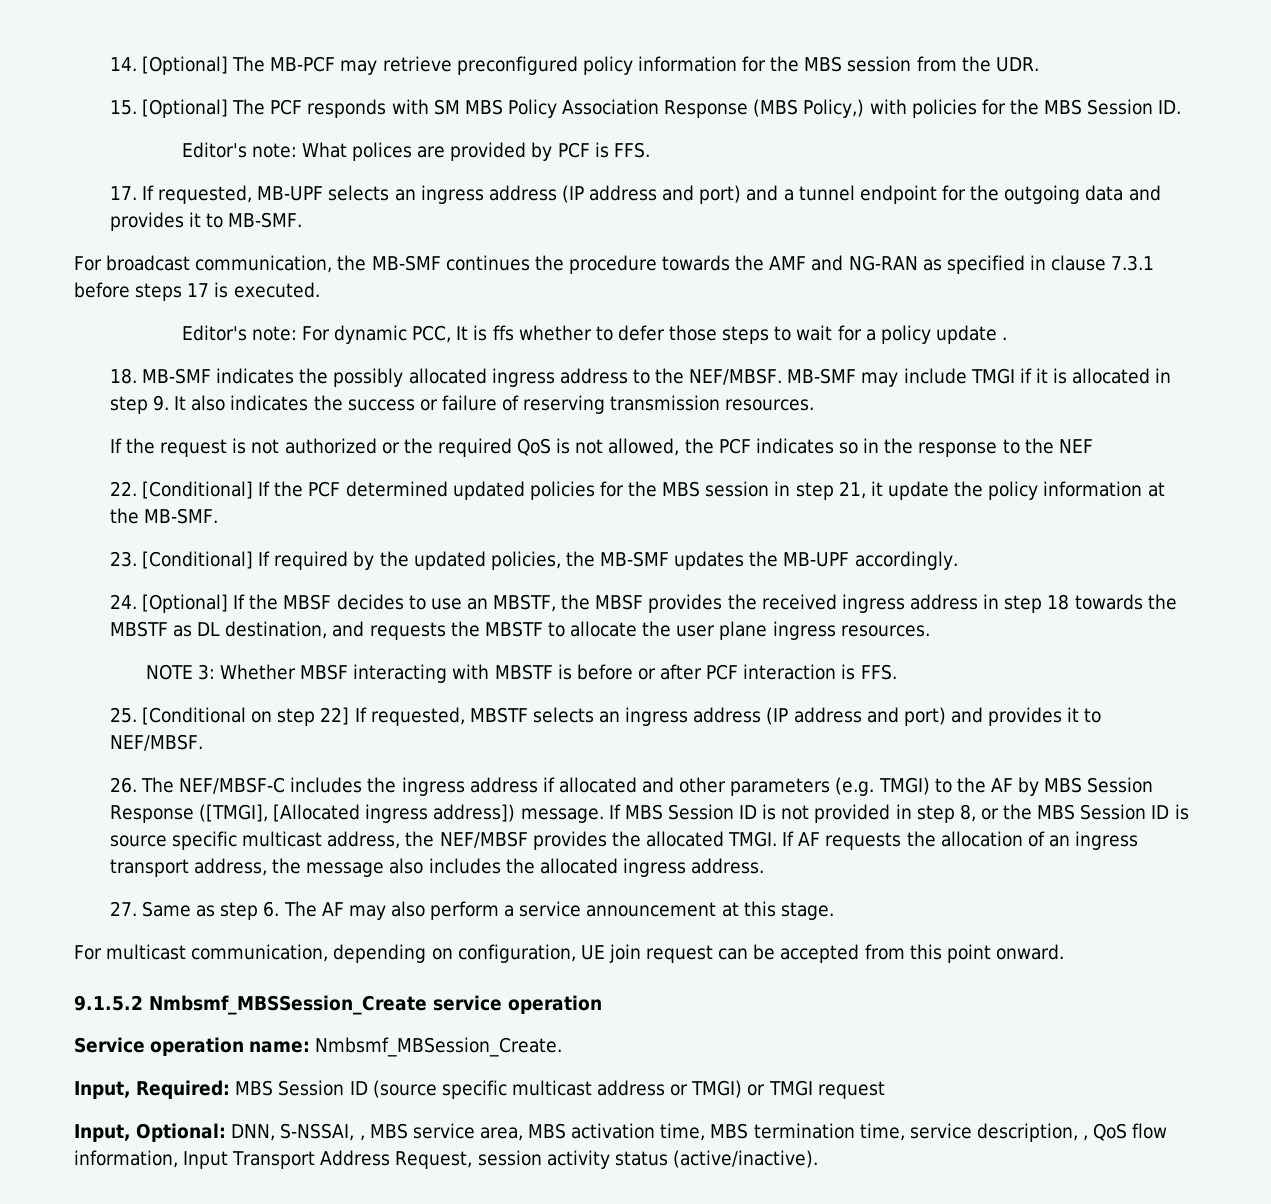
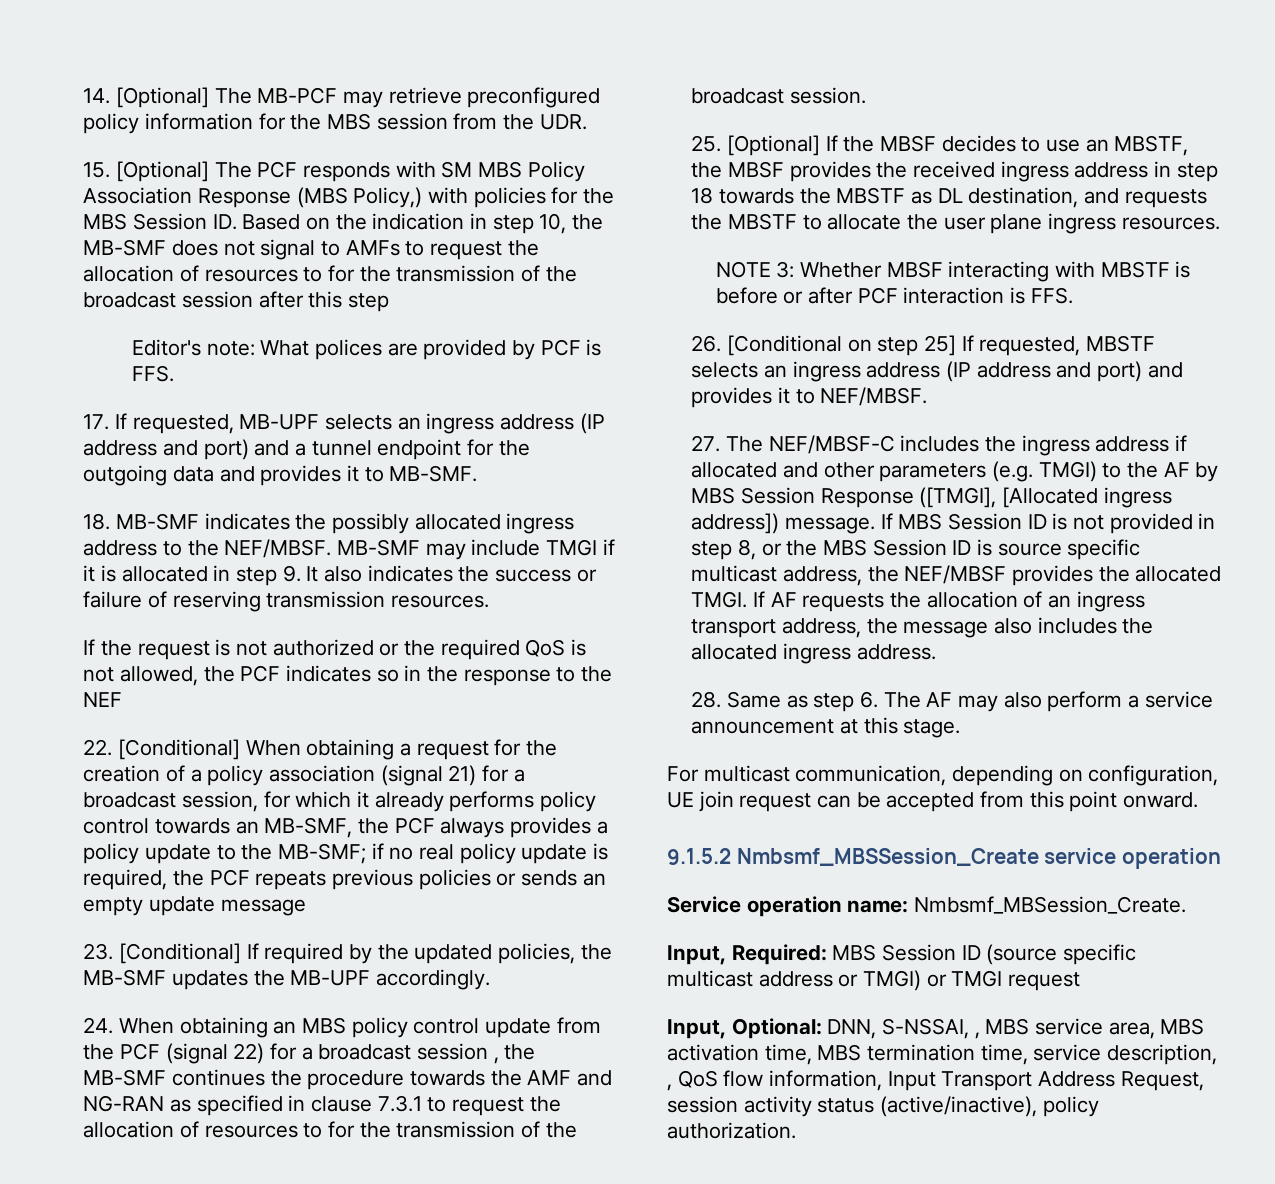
(1182, 107) none -> [242,213,604,234] [83,239,539,260] [83,265,577,282] [83,291,390,312] Based on the indication in step 10, the MB-SMF does not signal to AMFs to request the allocation of resources to for the transmission of the broadcast session after this step
[74,255,1155,274] [74,282,320,301] [181,325,1008,344] // For broadcast communication, the MB-SMF continues the procedure towards the AMF and NG-RAN as specified in clause 7.3.1 before steps 17 is executed. // Editor's note: For dynamic PCC, It is ffs whether to defer those steps to wait for a policy update . -> (478, 473) none
[258,481,1165,500] [109,508,219,524] If the PCF determined updated policies for the MBS session in step 21, it update the policy information at the MB-SMF. -> [245,739,558,760] [83,765,525,786] [83,791,597,812] [83,817,608,838] [83,843,609,864] [83,869,606,890] [83,896,306,916] When obtaining a request for the creation of a policy association (signal 21) for a broadcast session, for which it already performs policy control towards an MB-SMF, the PCF always provides a policy update to the MB-SMF; if no real policy update is required, the PCF repeats previous policies or sends an empty update message
(137, 601) none -> [119,1017,601,1038] [83,1043,536,1064] [83,1069,613,1090] [83,1095,561,1116] [83,1121,577,1138] [691,87,867,104] [691,135,722,152] When obtaining an MBS policy control update from the PCF (signal 22) for a broadcast session , the MB-SMF continues the procedure towards the AMF and NG-RAN as specified in clause 7.3.1 to request the allocation of resources to for the transmission of the broadcast session. // 25.
[109,707,137,723] 25. -> [691,335,722,352] 26.
[320,707,350,725] 22] -> [924,335,957,356] 25]
[109,777,137,793] 26. -> [691,435,721,452] 27.
[109,901,137,916] 27. -> [691,691,722,708] 28.
[672,1150,818,1168] (active/inactive). -> [880,1096,1099,1117] [667,1122,796,1139] (active/inactive), policy authorization.

